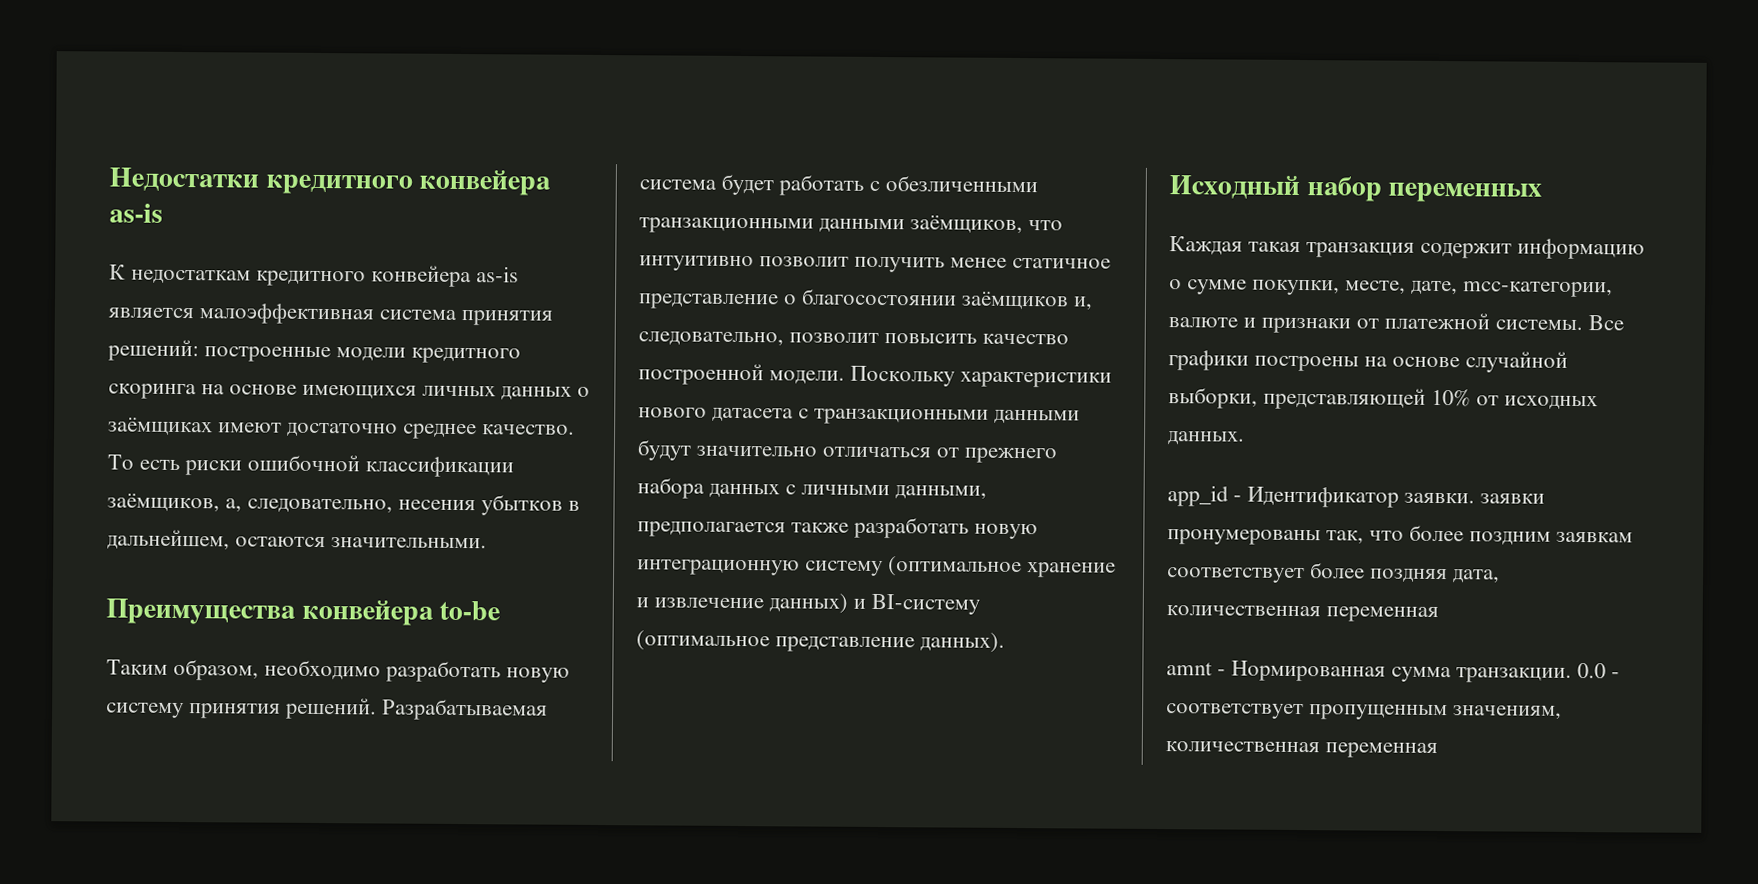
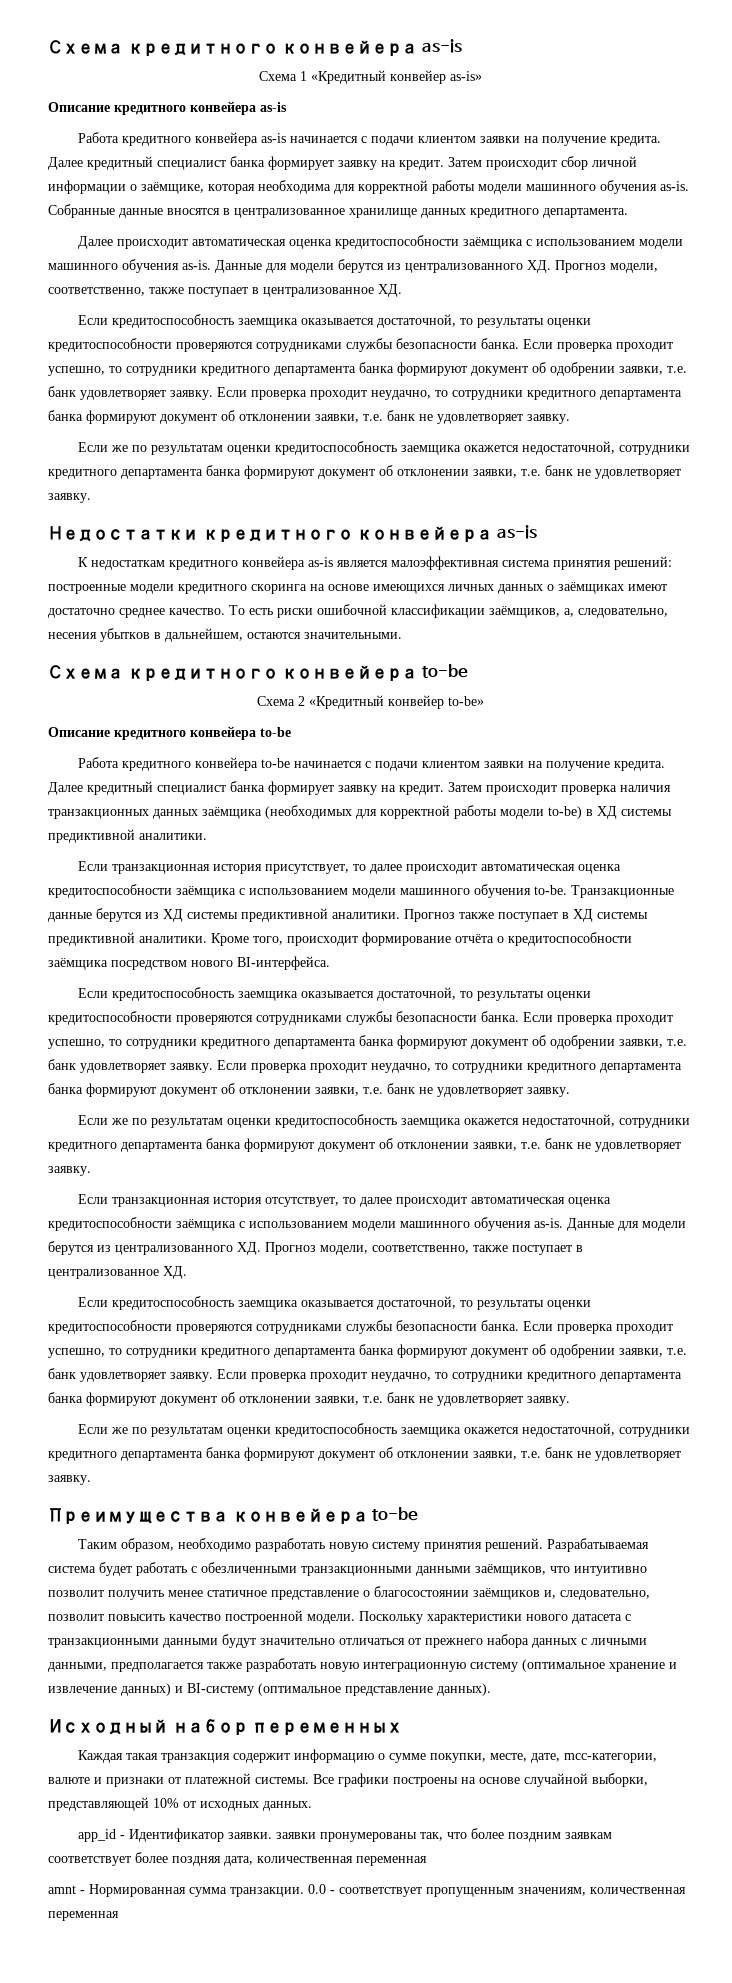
(109, 180) none -> [48,39,462,56] [259,70,482,84] [48,101,287,115] [78,132,662,146] [48,156,637,170] [48,180,689,194] [48,204,628,218] [78,235,684,249] [48,259,658,273] [48,284,402,297] [78,314,592,328] [48,338,673,352] [48,362,687,376] [48,386,682,400] [48,410,570,424] [78,441,691,455] [48,465,681,479] [48,493,91,503] Схема кредитного конвейера as-is // Схема 1 «Кредитный конвейер as-is» // Описание кредитного конвейера as-is // Работа кредитного конвейера as-is начинается с подачи клиентом заявки на получение кредита. Далее кредитный специалист банка формирует заявку на кредит. Затем происходит сбор личной информации о заёмщике, которая необходима для корректной работы модели машинного обучения as-is. Собранные данные вносятся в централизованное хранилище данных кредитного департамента. // Далее происходит автоматическая оценка кредитоспособности заёмщика с использованием модели машинного обучения as-is. Данные для модели берутся из централизованного ХД. Прогноз модели, соответственно, также поступает в централизованное ХД. // Если кредитоспособность заемщика оказывается достаточной, то результаты оценки кредитоспособности проверяются сотрудниками службы безопасности банка. Если проверка проходит успешно, то сотрудники кредитного департамента банка формируют документ об одобрении заявки, т.е. банк удовлетворяет заявку. Если проверка проходит неудачно, то сотрудники кредитного департамента банка формируют документ об отклонении заявки, т.е. банк не удовлетворяет заявку. // Если же по результатам оценки кредитоспособность заемщика окажется недостаточной, сотрудники кредитного департамента банка формируют документ об отклонении заявки, т.е. банк не удовлетворяет заявку. //
(488, 543) none -> [48,664,468,681] [257,695,484,709] [48,726,291,740] [78,757,666,771] [48,781,671,795] [48,805,672,819] [48,829,207,843] [78,861,622,874] [48,884,674,898] [48,908,648,922] [48,932,632,946] [48,956,330,970] [78,987,592,1001] [48,1011,673,1025] [48,1035,687,1049] [48,1059,682,1073] [48,1083,570,1097] [78,1114,691,1128] [48,1138,681,1152] [48,1166,91,1176] [78,1194,612,1207] [48,1217,686,1231] [48,1241,583,1255] [48,1266,187,1279] [78,1296,592,1310] [48,1320,673,1334] [48,1344,687,1358] [48,1368,682,1382] [48,1392,570,1406] [78,1423,691,1437] [48,1447,681,1461] [48,1475,91,1485] // Схема кредитного конвейера to-be // Схема 2 «Кредитный конвейер to-be» // Описание кредитного конвейера to-be // Работа кредитного конвейера to-be начинается с подачи клиентом заявки на получение кредита. Далее кредитный специалист банка формирует заявку на кредит. Затем происходит проверка наличия транзакционных данных заёмщика (необходимых для корректной работы модели to-be) в ХД системы предиктивной аналитики. // Если транзакционная история присутствует, то далее происходит автоматическая оценка кредитоспособности заёмщика с использованием модели машинного обучения to-be. Транзакционные данные берутся из ХД системы предиктивной аналитики. Прогноз также поступает в ХД системы предиктивной аналитики. Кроме того, происходит формирование отчёта о кредитоспособности заёмщика посредством нового BI-интерфейса. // Если кредитоспособность заемщика оказывается достаточной, то результаты оценки кредитоспособности проверяются сотрудниками службы безопасности банка. Если проверка проходит успешно, то сотрудники кредитного департамента банка формируют документ об одобрении заявки, т.е. банк удовлетворяет заявку. Если проверка проходит неудачно, то сотрудники кредитного департамента банка формируют документ об отклонении заявки, т.е. банк не удовлетворяет заявку. // Если же по результатам оценки кредитоспособность заемщика окажется недостаточной, сотрудники кредитного департамента банка формируют документ об отклонении заявки, т.е. банк не удовлетворяет заявку. // Если транзакционная история отсутствует, то далее происходит автоматическая оценка кредитоспособности заёмщика с использованием модели машинного обучения as-is. Данные для модели берутся из централизованного ХД. Прогноз модели, соответственно, также поступает в централизованное ХД. // Если кредитоспособность заемщика оказывается достаточной, то результаты оценки кредитоспособности проверяются сотрудниками службы безопасности банка. Если проверка проходит успешно, то сотрудники кредитного департамента банка формируют документ об одобрении заявки, т.е. банк удовлетворяет заявку. Если проверка проходит неудачно, то сотрудники кредитного департамента банка формируют документ об отклонении заявки, т.е. банк не удовлетворяет заявку. // Если же по результатам оценки кредитоспособность заемщика окажется недостаточной, сотрудники кредитного департамента банка формируют документ об отклонении заявки, т.е. банк не удовлетворяет заявку.

